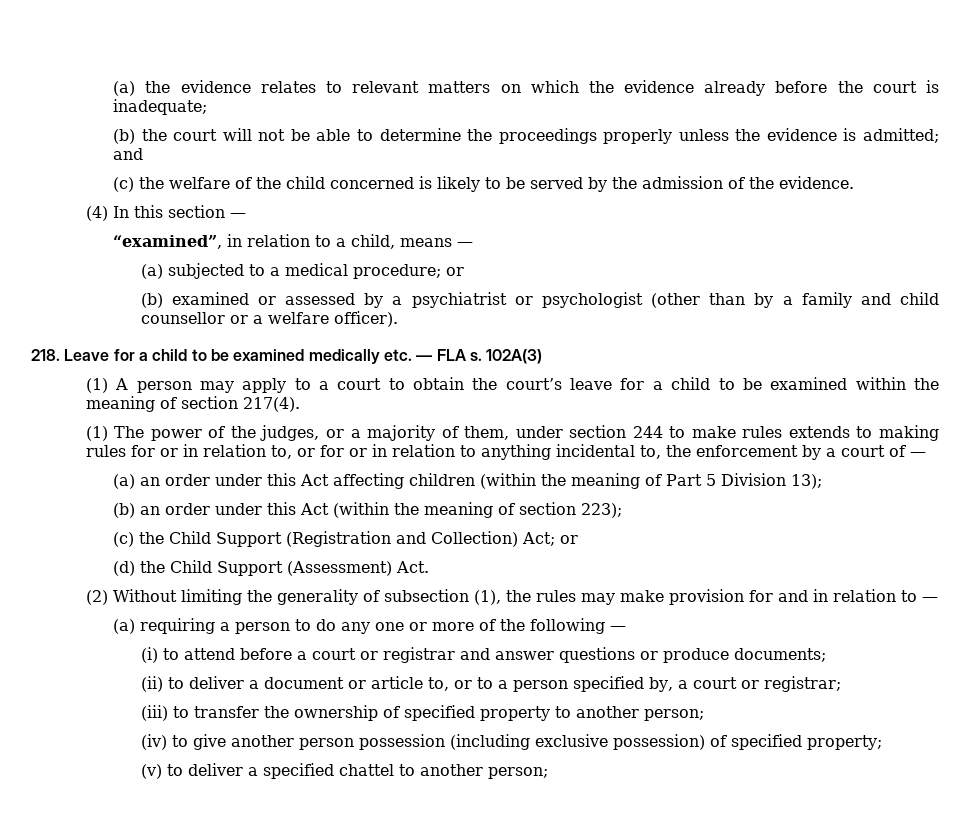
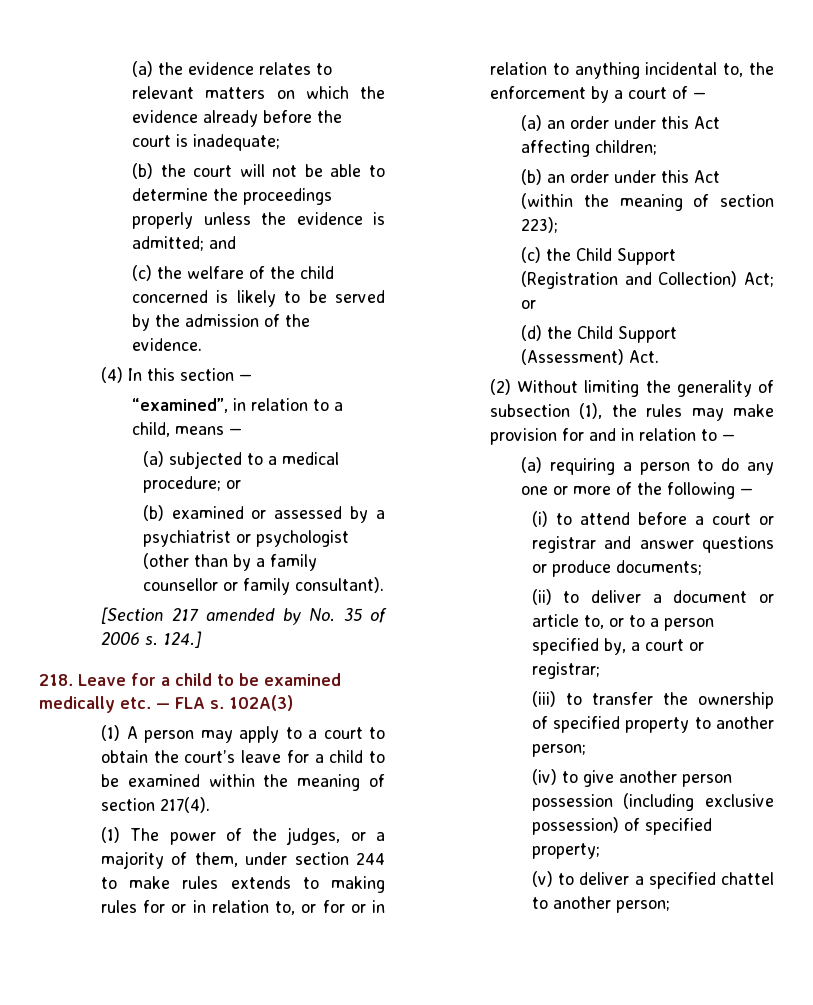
[860,292,940,305] [140,311,398,327] and child counsellor or a welfare officer). -> [142,577,384,595] [101,607,388,625] [101,631,203,648] counsellor or family consultant). // [Section 217 amended by No. 35 of 2006 s. 124.]
[409,473,823,489] children (within the meaning of Part 5 Division 13); -> [595,140,658,155] children;

